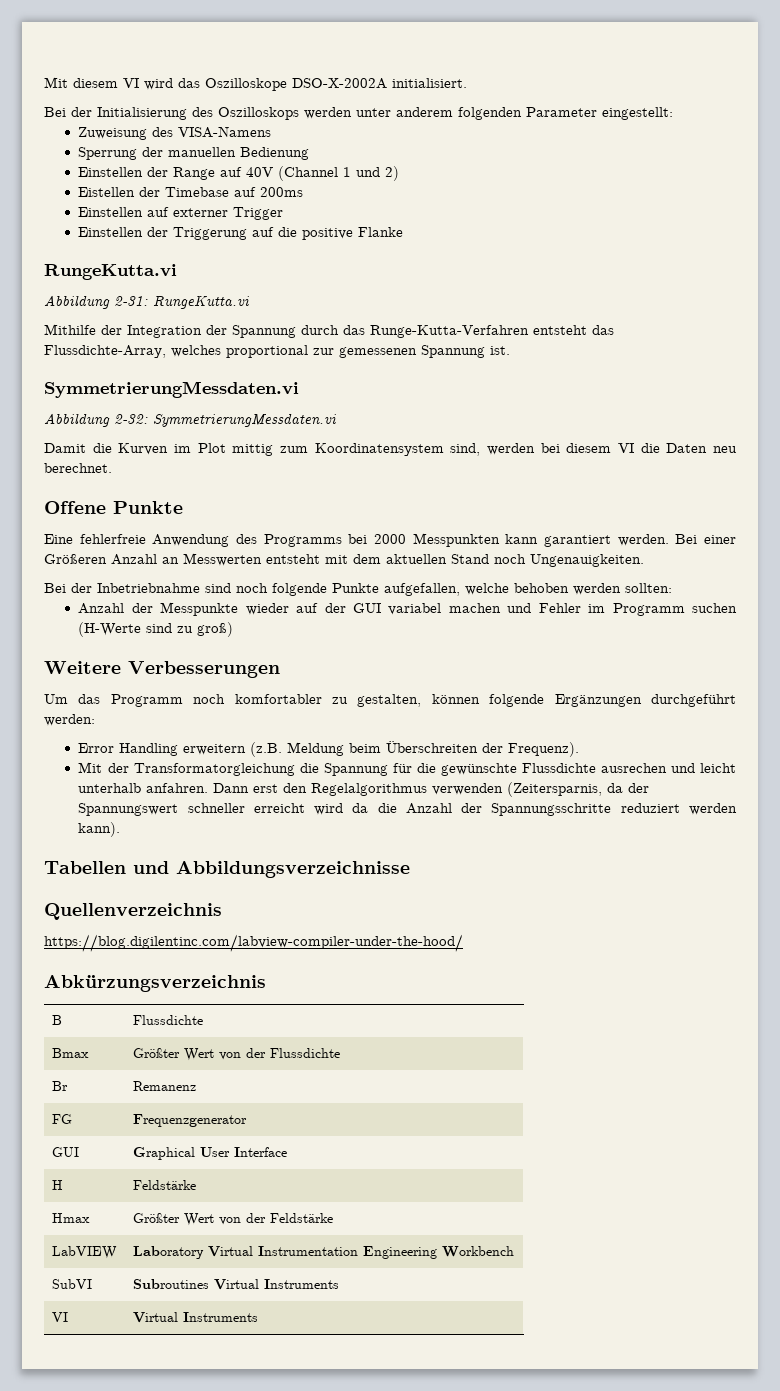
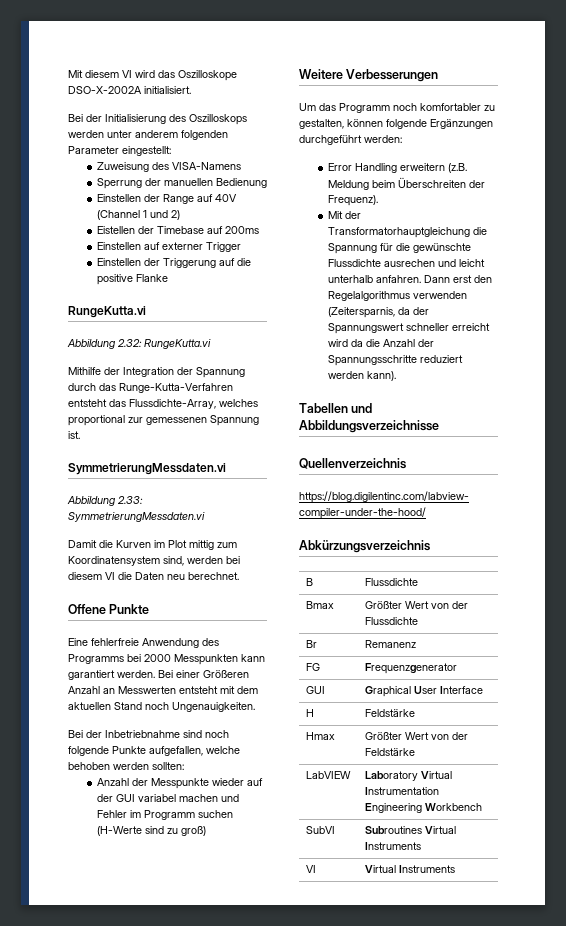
[114,296,148,306] 2-31: -> [117,339,142,347] 2.32:
[114,414,148,424] 2-32: -> [117,496,143,504] 2.33:
[133,763,295,776] Transformatorgleichung -> [327,227,470,238] Transformatorhauptgleichung

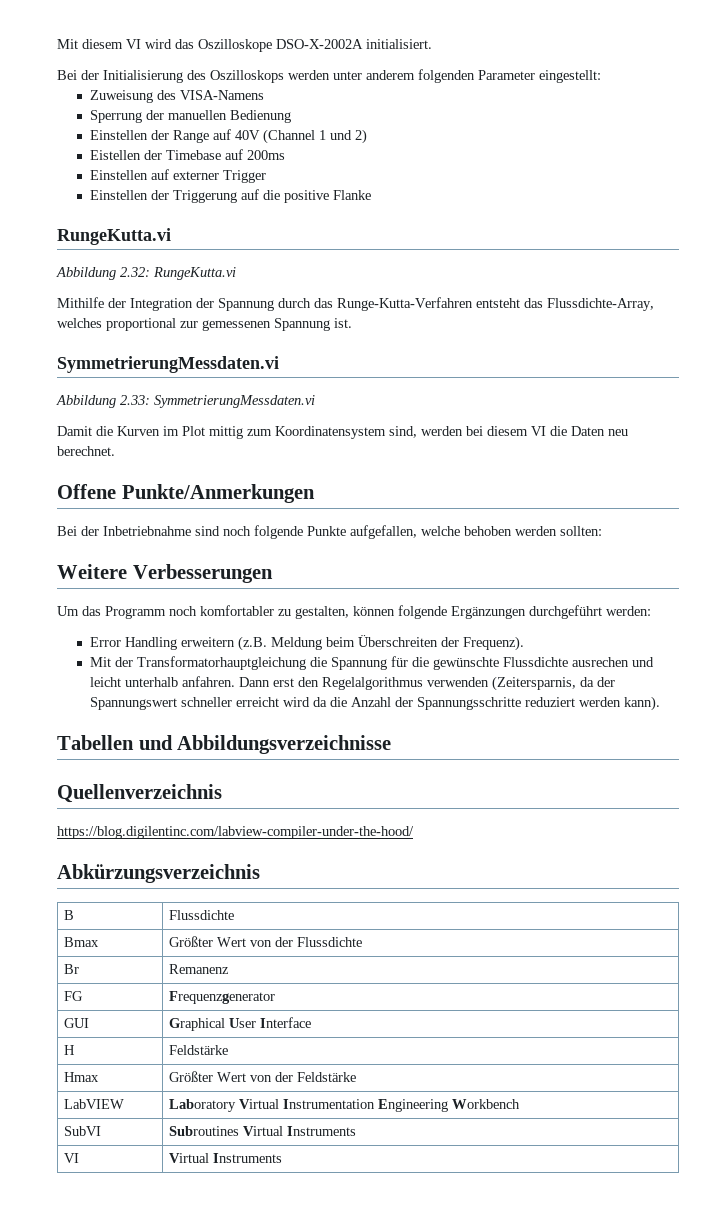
[109,604,150,614] [68,638,219,648] [68,654,265,665] [68,670,249,680] [68,686,258,694] [68,702,255,712] Punkte // Eine fehlerfreie Anwendung des Programms bei 2000 Messpunkten kann garantiert werden. Bei einer Größeren Anzahl an Messwerten entsteht mit dem aktuellen Stand noch Ungenauigkeiten. -> [121,484,315,503] Punkte/Anmerkungen
[96,778,263,789] [96,794,239,802] [96,810,233,820] [96,826,206,836] // Anzahl der Messpunkte wieder auf der GUI variabel machen und Fehler im Programm suchen (H-Werte sind zu groß) -> (602, 531) none

